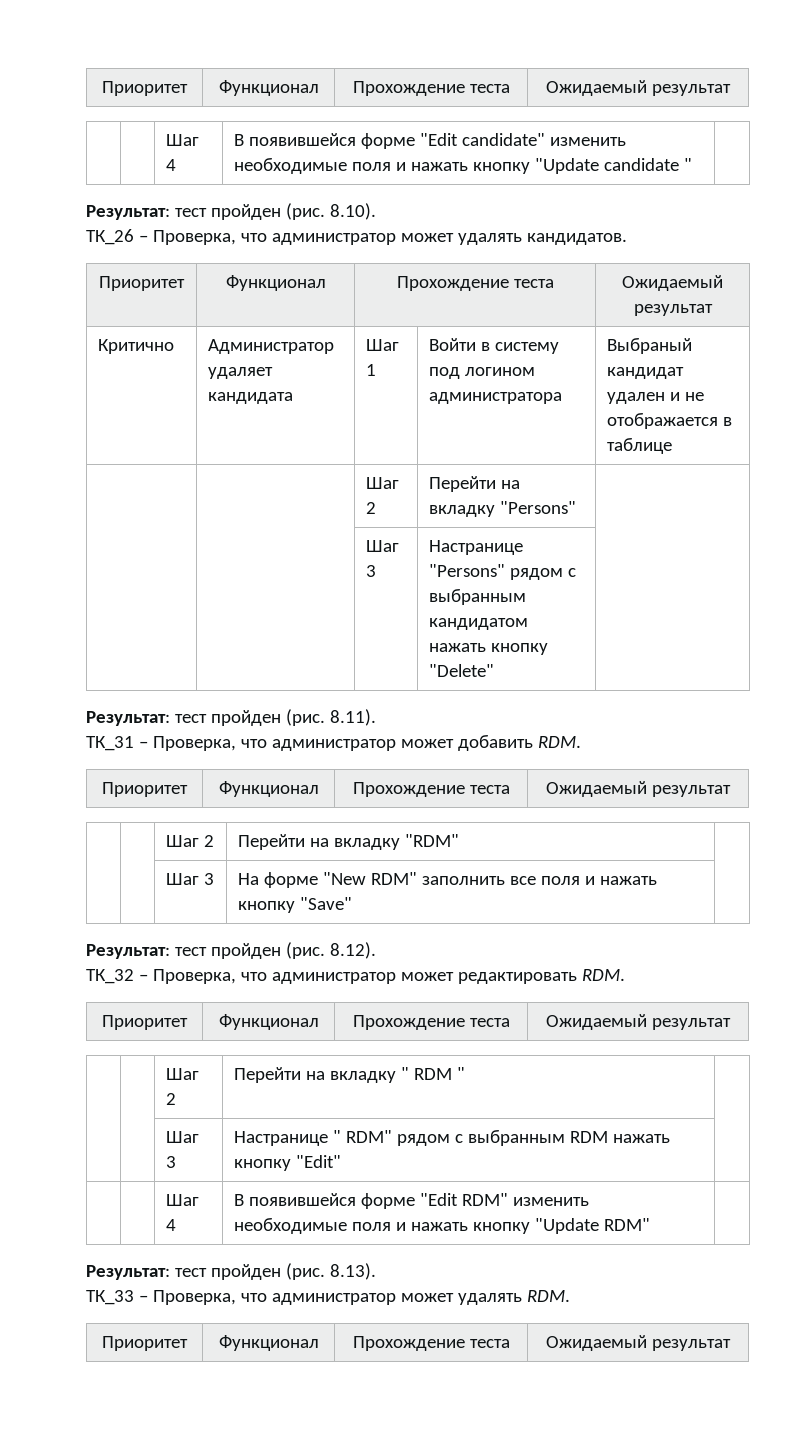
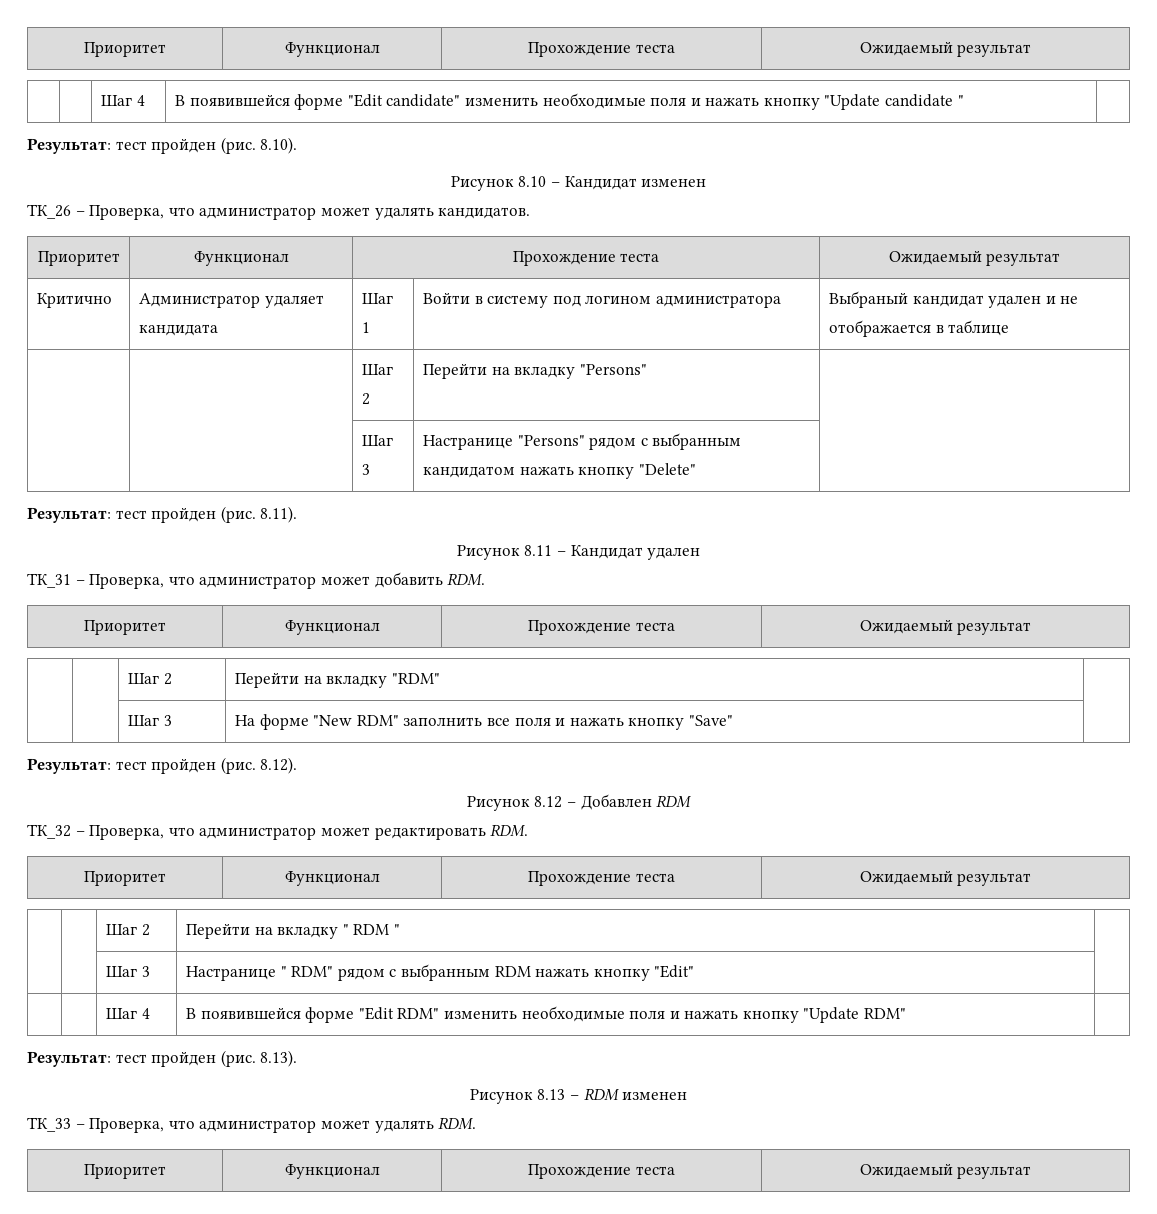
(376, 211) none -> [450,176,707,191] // Рисунок 8.10 – Кандидат изменен
(376, 717) none -> [456,545,701,560] // Рисунок 8.11 – Кандидат удален
(376, 950) none -> [466,794,692,811] // Рисунок 8.12 – Добавлен RDM
(376, 1271) none -> [469,1088,688,1104] // Рисунок 8.13 – RDM изменен

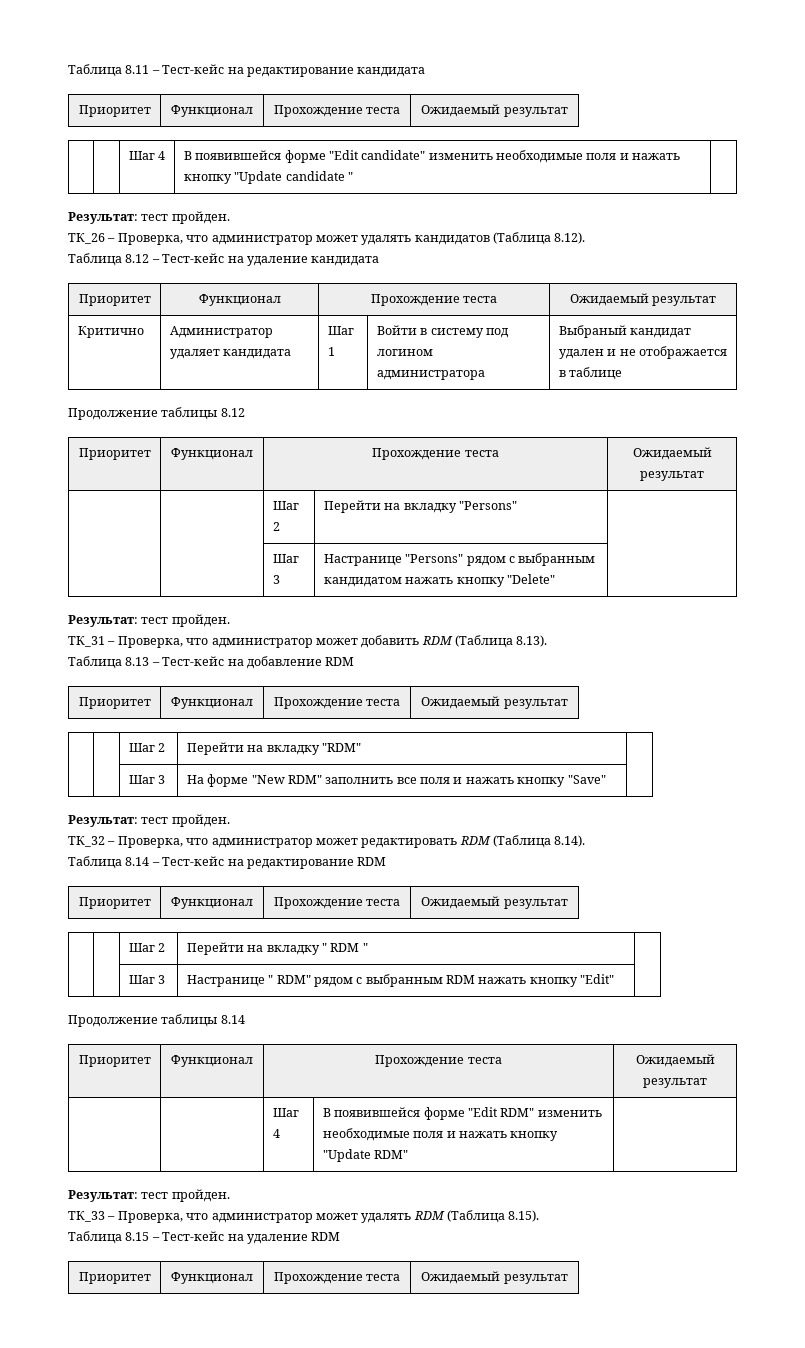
(84, 49) none -> [68,64,426,77] Таблица 8.11 – Тест-кейс на редактирование кандидата //
[151,137,298,154] [450,176,707,191] пройден (рис. 8.10). // Рисунок 8.10 – Кандидат изменен -> [171,211,230,224] пройден.
[438,207,531,219] кандидатов. -> [414,232,586,245] [68,253,380,266] кандидатов (Таблица 8.12). // Таблица 8.12 – Тест-кейс на удаление кандидата
(1010, 328) none -> [68,407,245,420] [78,448,151,460] [171,448,253,460] [372,448,499,460] [632,447,712,460] [640,471,704,481] // Продолжение таблицы 8.12 // Приоритет | Функционал | Прохождение теста | Ожидаемый результат
[151,506,298,523] [456,545,701,560] пройден (рис. 8.11). // Рисунок 8.11 – Кандидат удален -> [171,614,230,627] пройден.
[447,573,486,586] RDM. -> [421,635,548,648] [68,656,355,669] RDM (Таблица 8.13). // Таблица 8.13 – Тест-кейс на добавление RDM
[151,757,298,774] [466,794,692,811] пройден (рис. 8.12). // Рисунок 8.12 – Добавлен RDM -> [171,814,230,827] пройден.
[490,824,529,837] RDM. -> [459,835,586,848] [68,856,387,869] RDM (Таблица 8.14). // Таблица 8.14 – Тест-кейс на редактирование RDM
(695, 971) none -> [68,1014,245,1027] [78,1055,151,1067] [171,1055,253,1067] [375,1055,502,1067] [635,1054,715,1067] [643,1078,707,1088] // Продолжение таблицы 8.14 // Приоритет | Функционал | Прохождение теста | Ожидаемый результат
[151,1050,298,1067] [469,1088,688,1104] пройден (рис. 8.13). // Рисунок 8.13 – RDM изменен -> [171,1189,230,1202] пройден.
[438,1117,477,1130] RDM. -> [413,1210,540,1223] [68,1231,341,1244] RDM (Таблица 8.15). // Таблица 8.15 – Тест-кейс на удаление RDM

